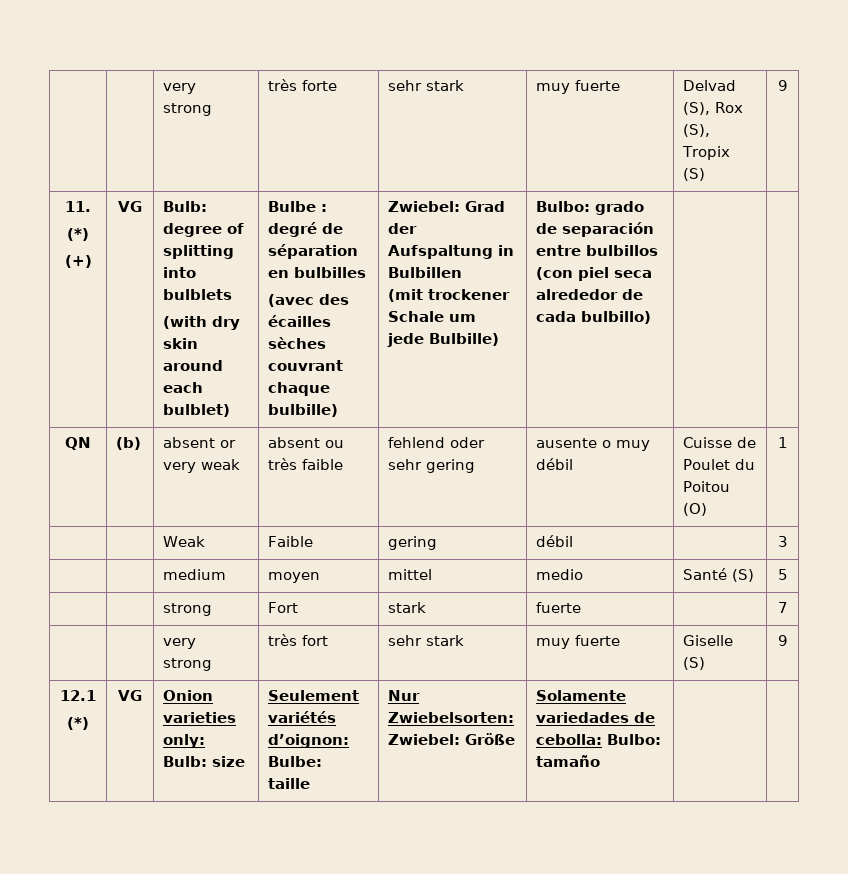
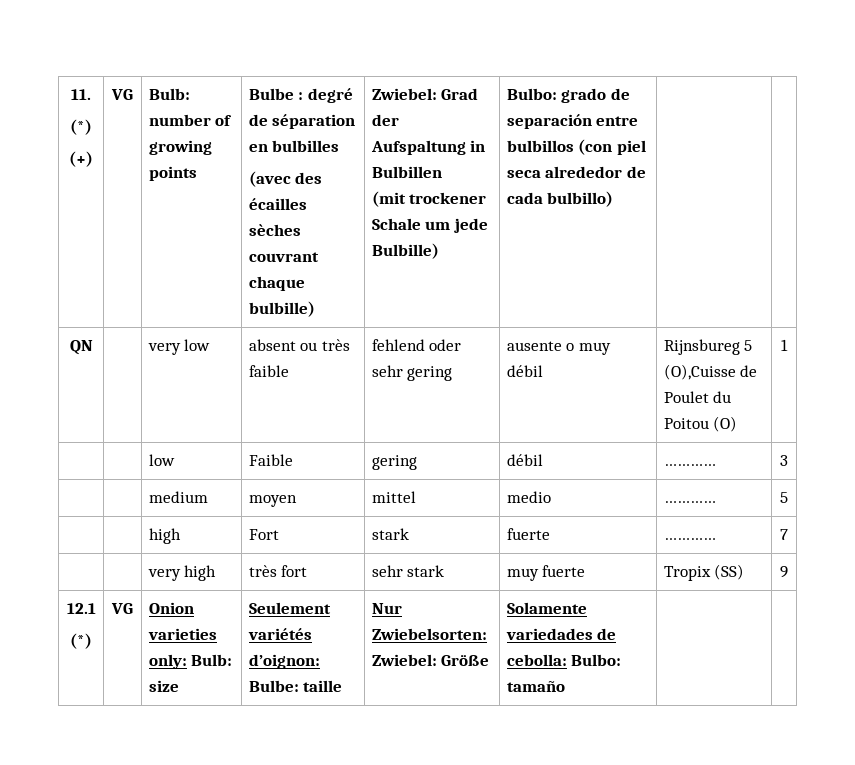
[163,83,197,94] [163,103,213,116] [268,79,338,91] [388,80,465,91] [536,80,621,94] [683,80,737,91] [683,102,744,115] [683,124,711,137] [682,146,731,160] [683,168,706,181] [777,80,788,91] | | very strong | très forte | sehr stark | muy fuerte | Delvad (S), Rox (S), Tropix (S) | 9 // -> (71, 94) none
[163,223,245,237] [163,245,235,259] [163,267,197,278] [163,289,233,300] [163,316,241,330] [163,338,199,349] [163,360,224,371] [163,382,204,393] [163,404,231,417] degree of splitting into bulblets // (with dry skin around each bulblet) -> [148,114,233,126] [148,140,212,155] [148,166,197,181] number of growing points
[116,437,142,450] [163,437,237,448] [163,459,241,473] (b) | absent or very weak -> [147,339,211,355] | very low
[683,437,733,448] Cuisse -> [663,339,753,355] [663,364,736,380] Rijnsbureg 5 (O),Cuisse
[163,536,206,547] Weak -> [148,454,175,466] low
(574, 541) none -> [663,464,716,466] …………
[683,568,755,582] Santé (S) -> [663,501,716,503] …………
[163,603,213,616] strong -> [148,528,181,544] high
(582, 607) none -> [663,538,716,540] …………
[163,658,213,671] strong -> [184,565,217,581] high
[683,635,734,646] [683,657,706,670] Giselle (S) -> [663,564,745,581] Tropix (SS)

